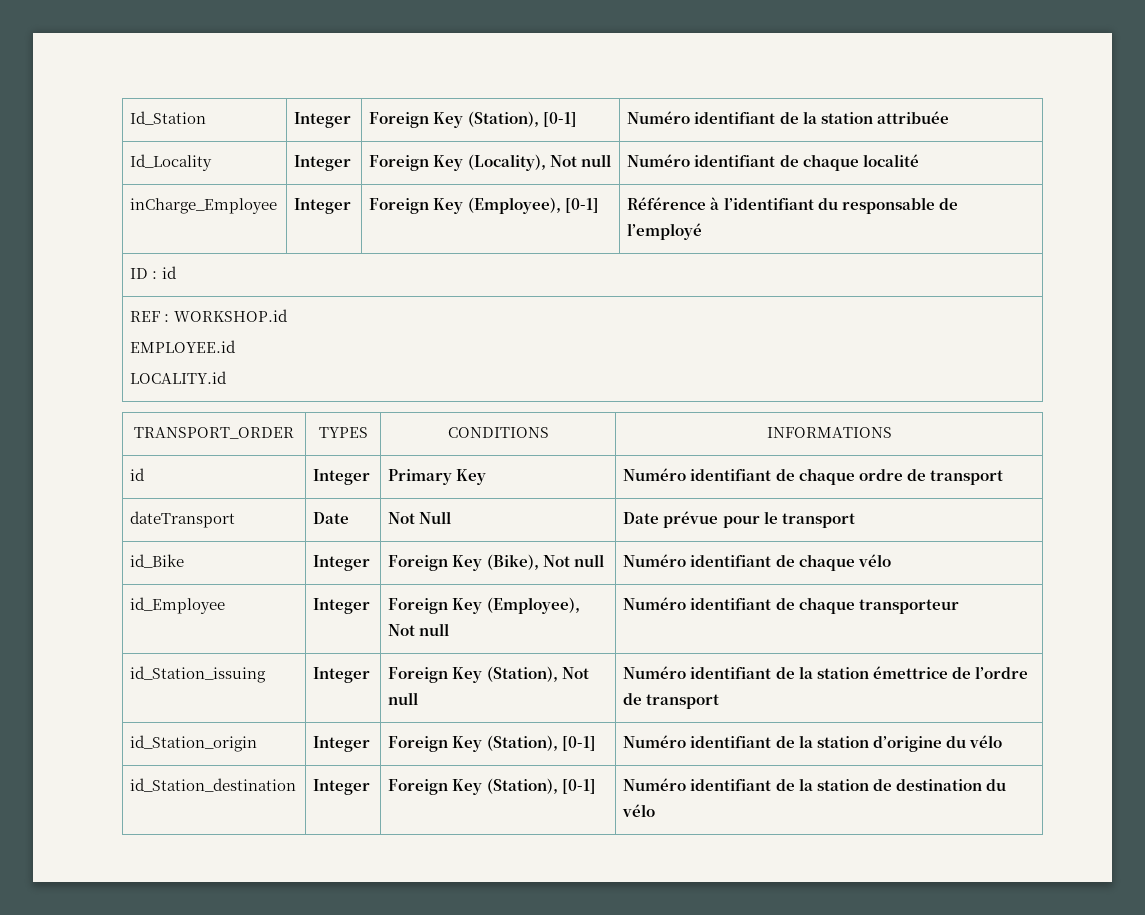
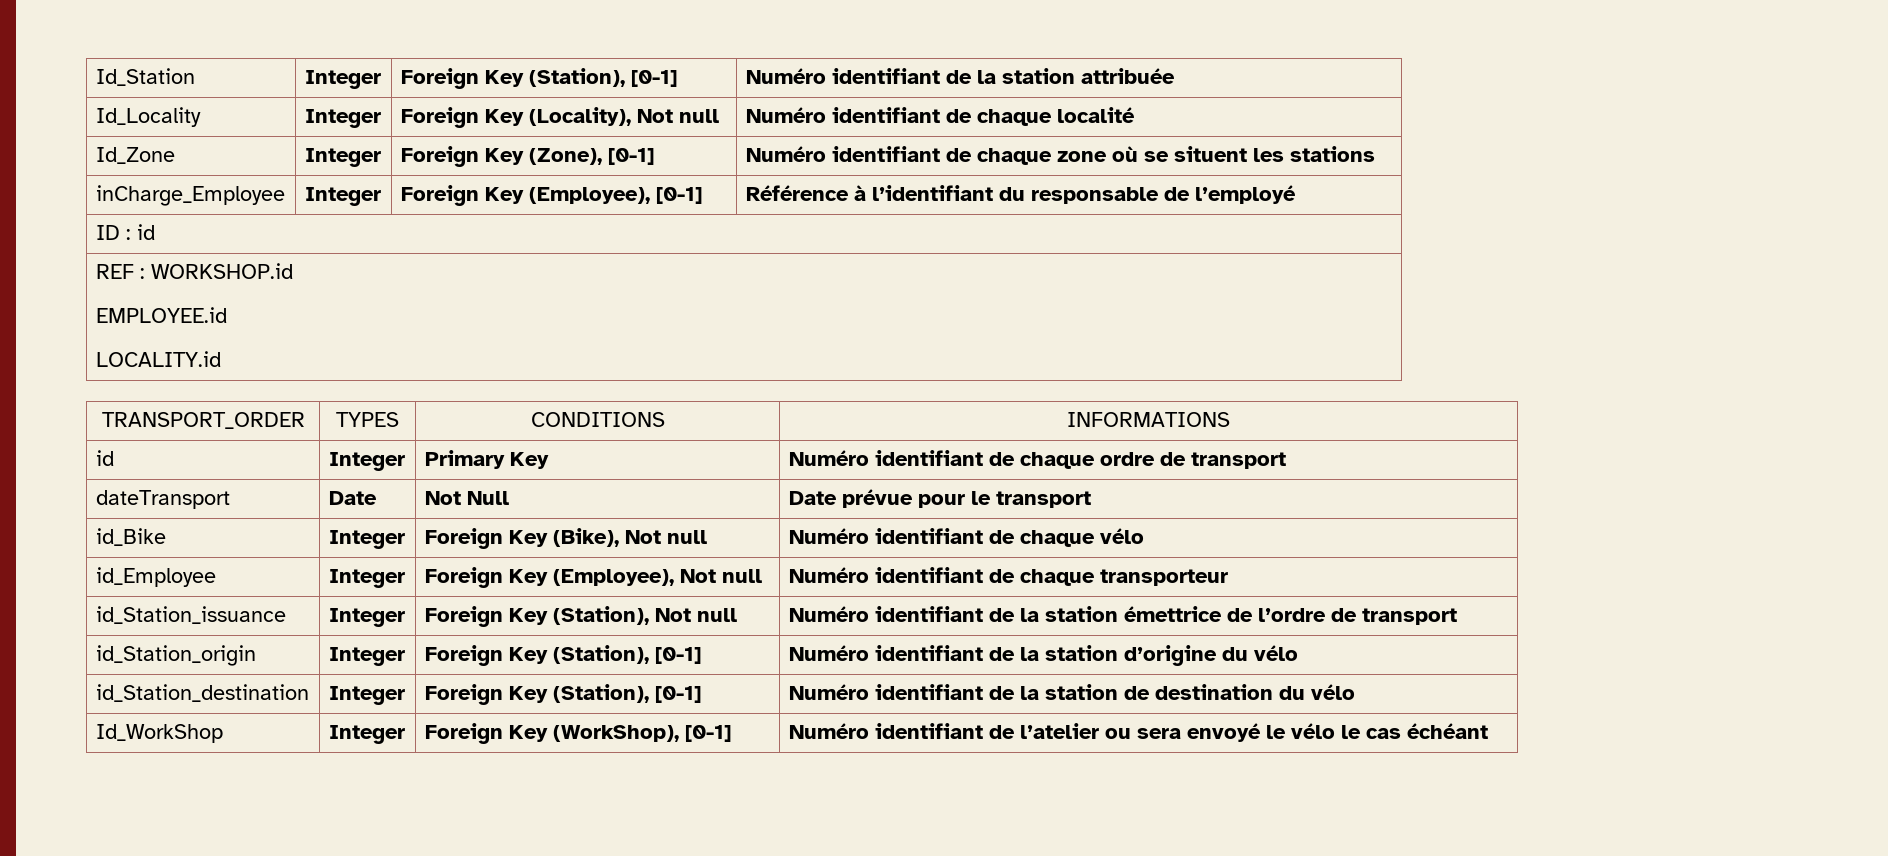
(919, 160) none -> [95,147,175,164] [304,148,381,167] [400,146,654,167] [745,146,1375,165] // Id_Zone | Integer | Foreign Key (Zone), [0-1] | Numéro identifiant de chaque zone où se situent les stations
[130,666,267,683] id_Station_issuing -> [95,606,286,624] id_Station_issuance
(656, 810) none -> [95,724,223,743] [328,725,405,744] [424,723,731,744] [788,723,1488,742] // Id_WorkShop | Integer | Foreign Key (WorkShop), [0-1] | Numéro identifiant de l’atelier ou sera envoyé le vélo le cas échéant

